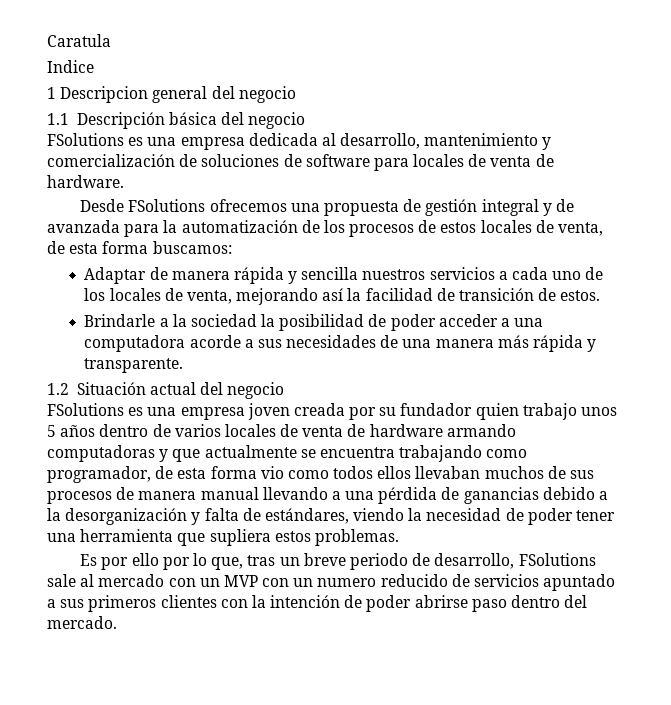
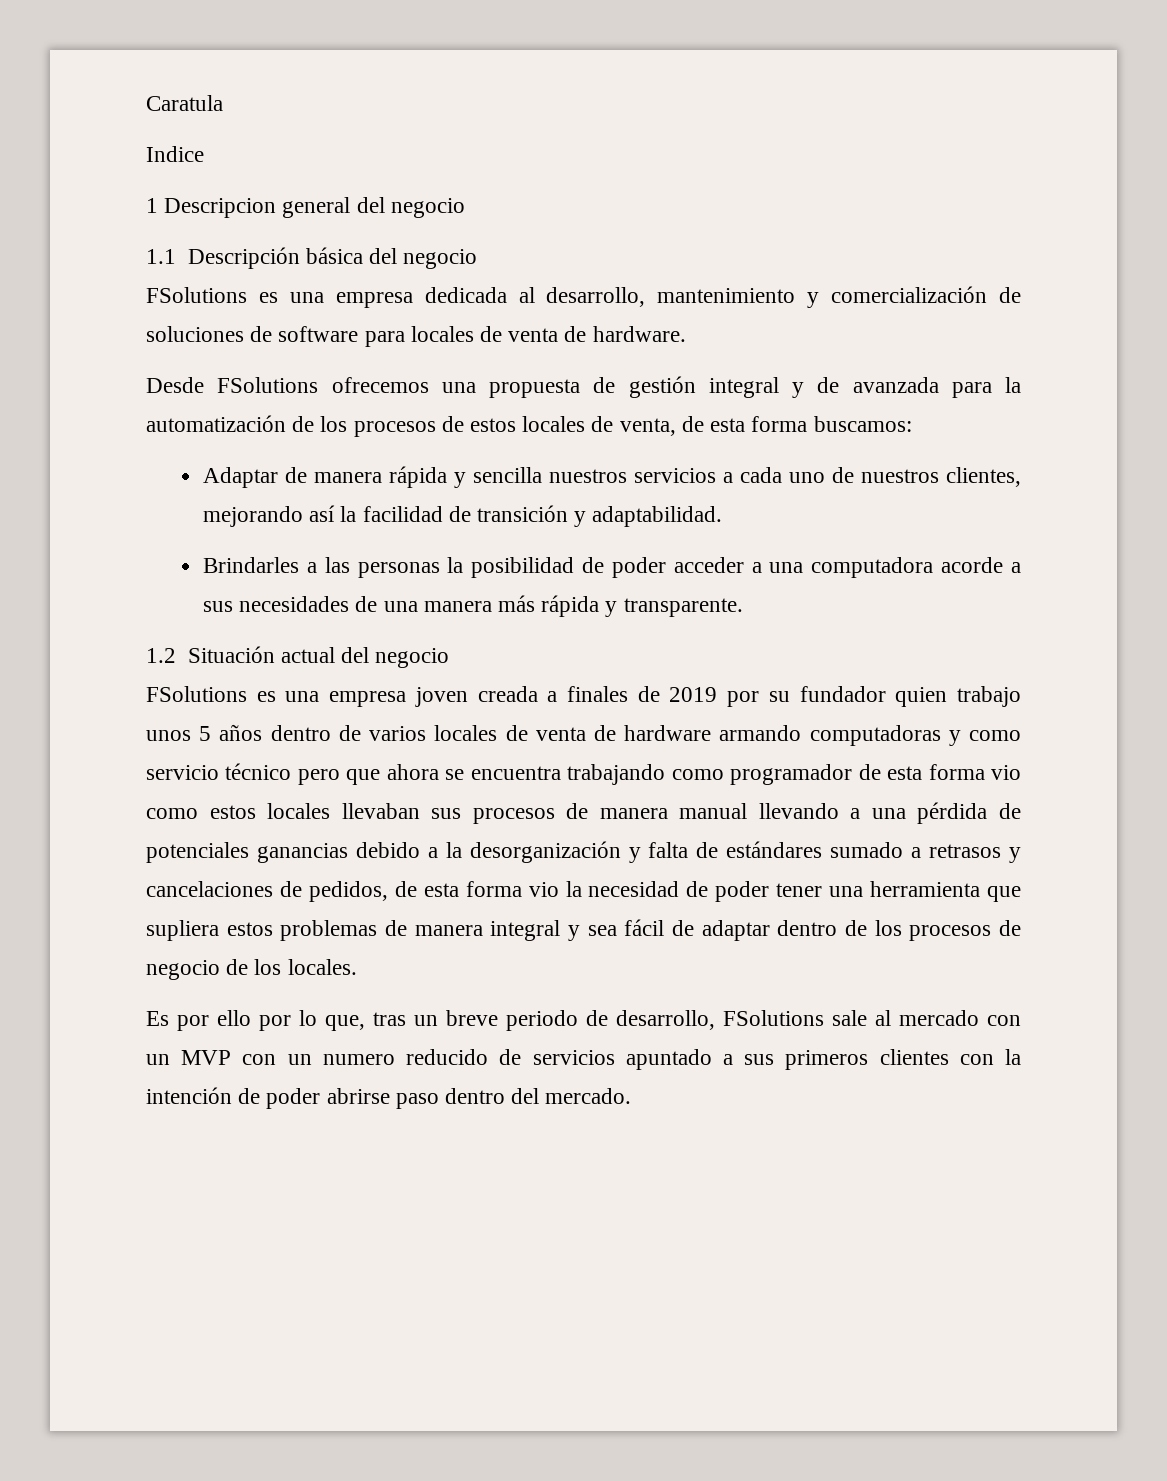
[84,288,232,304] los locales de venta, -> [860,467,1021,487] nuestros clientes,
[538,288,601,301] [84,314,257,327] de estos. // Brindarle a la sociedad -> [574,506,723,527] [202,557,440,578] y adaptabilidad. // Brindarles a las personas
(345, 409) none -> [547,686,718,702] a finales de 2019
[172,445,297,462] que actualmente -> [968,730,1021,741] [146,763,439,785] como servicio técnico pero que ahora
[47,466,151,483] programador, -> [730,764,853,785] programador
[333,466,566,479] todos ellos llevaban muchos de -> [209,803,420,819] estos locales llevaban
(460, 493) none -> [146,842,249,863] potenciales
[264,508,405,524] estándares, viendo -> [726,841,1021,863] [146,881,559,902] estándares sumado a retrasos y cancelaciones de pedidos, de esta forma vio
[314,529,399,546] problemas. -> [280,919,1021,941] [146,959,357,980] problemas de manera integral y sea fácil de adaptar dentro de los procesos de negocio de los locales.

